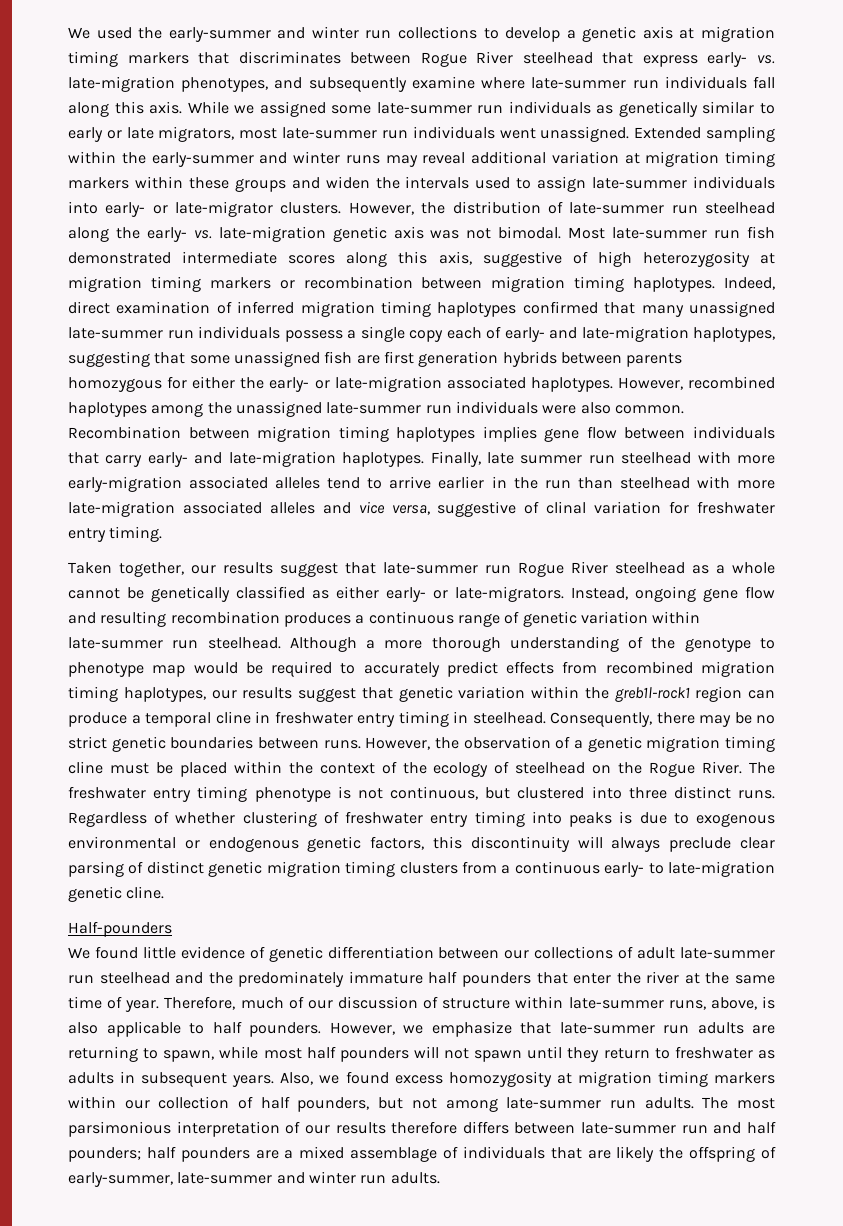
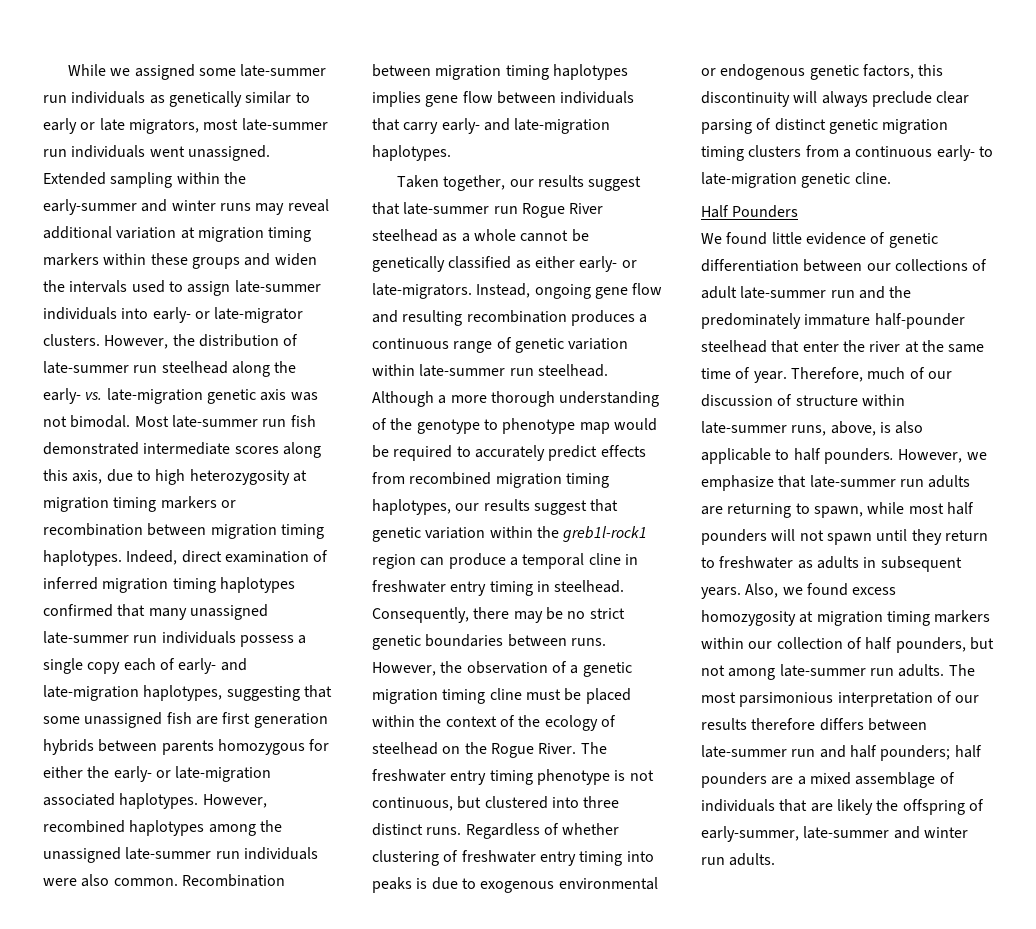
[68,26,775,42] [68,51,775,67] [68,76,775,92] [68,101,183,117] We used the early-summer and winter run collections to develop a genetic axis at migration timing markers that discriminates between Rogue River steelhead that express early- vs. late-migration phenotypes, and subsequently examine where late-summer run individuals fall along this axis. -> (68, 70) none
[482,251,588,267] suggestive of -> [106,469,151,482] due to
[430,451,775,467] [68,476,776,492] [68,501,776,517] [68,526,163,542] Finally, late summer run steelhead with more early-migration associated alleles tend to arrive earlier in the run than steelhead with more late-migration associated alleles and vice versa, suggestive of clinal variation for freshwater entry timing. -> (451, 153) none
[68,921,172,937] Half-pounders -> [701,205,799,218] Half Pounders
[99,972,170,984] steelhead -> (855, 294) none
[428,971,531,987] half pounders -> [874,313,965,329] [701,340,767,353] half-pounder steelhead

